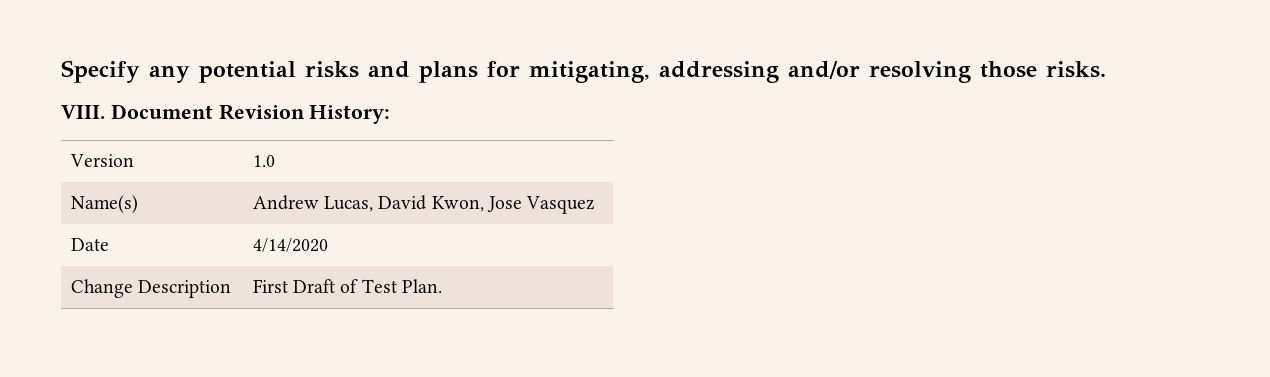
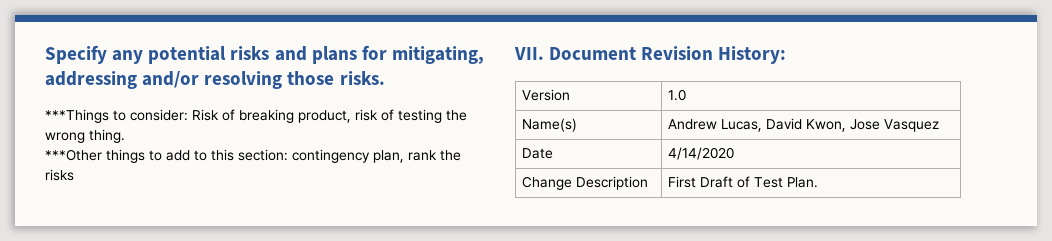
[61,105,105,119] VIII. -> [45,109,467,123] [45,129,125,143] [45,149,461,163] [45,169,74,181] [514,47,544,60] ***Things to consider: Risk of breaking product, risk of testing the wrong thing. // ***Other things to add to this section: contingency plan, rank the risks // VII.

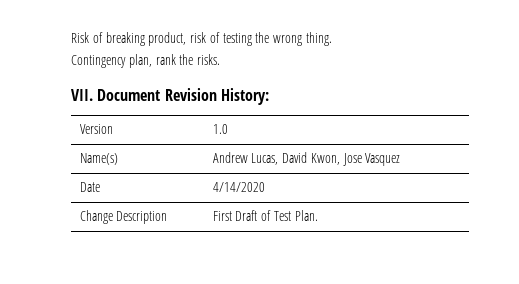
[45,45,484,64] [45,71,385,89] [45,109,188,123] Specify any potential risks and plans for mitigating, addressing and/or resolving those risks. // ***Things to consider: -> (71, 37) none
[45,149,370,163] ***Other things to add to this section: contingency -> [71,55,126,68] Contingency
[45,169,74,181] risks -> [197,54,221,65] risks.

